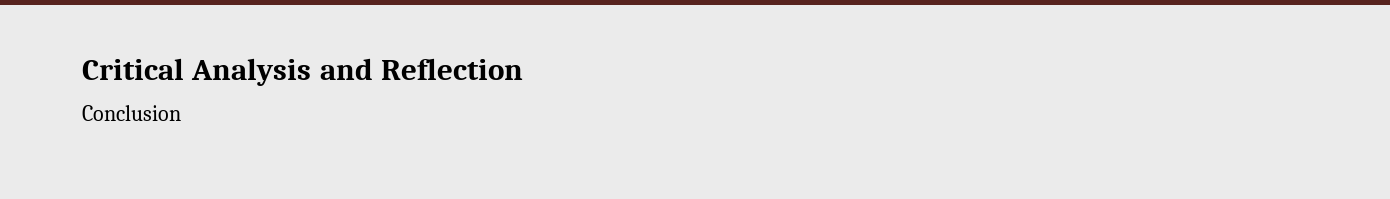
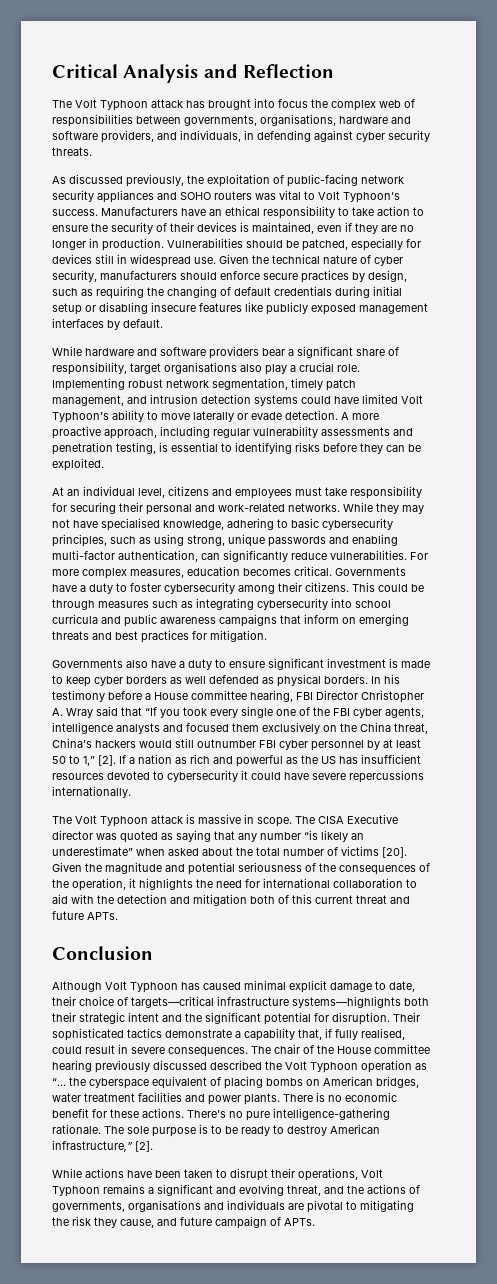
[82,105,181,121] Conclusion -> [52,98,415,111] [52,114,411,127] [52,130,430,143] [52,147,92,156] [52,174,404,187] [52,190,400,203] [52,206,424,219] [52,222,414,234] [52,238,421,251] [52,254,403,267] [52,270,407,283] [52,286,402,299] [52,302,428,315] [52,318,163,330] [52,346,399,359] [52,362,360,375] [52,378,356,391] [52,394,423,406] [52,410,379,423] [52,426,413,439] [52,442,421,455] [52,458,104,471] [52,486,422,499] [52,502,424,515] [52,518,393,531] [52,534,398,547] [52,550,428,562] [52,566,406,579] [52,582,424,594] [52,598,391,610] [52,614,409,627] [52,630,267,643] [52,658,430,670] [52,674,400,687] [52,690,424,703] [52,706,424,718] [52,722,428,734] [52,738,421,751] [52,754,421,767] [52,770,424,783] [52,786,131,798] [52,814,398,827] [52,830,364,843] [52,846,407,858] [52,862,430,875] [52,878,417,891] [52,894,410,906] [52,911,118,920] [52,946,153,960] [52,980,415,993] [52,996,429,1008] [52,1012,420,1025] [52,1028,405,1041] [52,1044,430,1057] [52,1060,427,1073] [52,1076,419,1089] [52,1092,397,1105] [52,1108,390,1121] [52,1124,380,1137] [52,1140,153,1152] [52,1168,383,1181] [52,1184,420,1197] [52,1200,414,1213] [52,1216,315,1229] The Volt Typhoon attack has brought into focus the complex web of responsibilities between governments, organisations, hardware and software providers, and individuals, in defending against cyber security threats. // As discussed previously, the exploitation of public-facing network security appliances and SOHO routers was vital to Volt Typhoon’s success. Manufacturers have an ethical responsibility to take action to ensure the security of their devices is maintained, even if they are no longer in production. Vulnerabilities should be patched, especially for devices still in widespread use. Given the technical nature of cyber security, manufacturers should enforce secure practices by design, such as requiring the changing of default credentials during initial setup or disabling insecure features like publicly exposed management interfaces by default. // While hardware and software providers bear a significant share of responsibility, target organisations also play a crucial role. Implementing robust network segmentation, timely patch management, and intrusion detection systems could have limited Volt Typhoon’s ability to move laterally or evade detection. A more proactive approach, including regular vulnerability assessments and penetration testing, is essential to identifying risks before they can be exploited. // At an individual level, citizens and employees must take responsibility for securing their personal and work-related networks. While they may not have specialised knowledge, adhering to basic cybersecurity principles, such as using strong, unique passwords and enabling multi-factor authentication, can significantly reduce vulnerabilities. For more complex measures, education becomes critical. Governments have a duty to foster cybersecurity among their citizens. This could be through measures such as integrating cybersecurity into school curricula and public awareness campaigns that inform on emerging threats and best practices for mitigation. // Governments also have a duty to ensure significant investment is made to keep cyber borders as well defended as physical borders. In his testimony before a House committee hearing, FBI Director Christopher A. Wray said that “If you took every single one of the FBI cyber agents, intelligence analysts and focused them exclusively on the China threat, China’s hackers would still outnumber FBI cyber personnel by at least 50 to 1,” [2]. If a nation as rich and powerful as the US has insufficient resources devoted to cybersecurity it could have severe repercussions internationally. // The Volt Typhoon attack is massive in scope. The CISA Executive director was quoted as saying that any number “is likely an underestimate” when asked about the total number of victims [20]. Given the magnitude and potential seriousness of the consequences of the operation, it highlights the need for international collaboration to aid with the detection and mitigation both of this current threat and future APTs. // Conclusion // Although Volt Typhoon has caused minimal explicit damage to date, their choice of targets—critical infrastructure systems—highlights both their strategic intent and the significant potential for disruption. Their sophisticated tactics demonstrate a capability that, if fully realised, could result in severe consequences. The chair of the House committee hearing previously discussed described the Volt Typhoon operation as “... the cyberspace equivalent of placing bombs on American bridges, water treatment facilities and power plants. There is no economic benefit for these actions. There’s no pure intelligence-gathering rationale. The sole purpose is to be ready to destroy American infrastructure,” [2]. // While actions have been taken to disrupt their operations, Volt Typhoon remains a significant and evolving threat, and the actions of governments, organisations and individuals are pivotal to mitigating the risk they cause, and future campaign of APTs.

